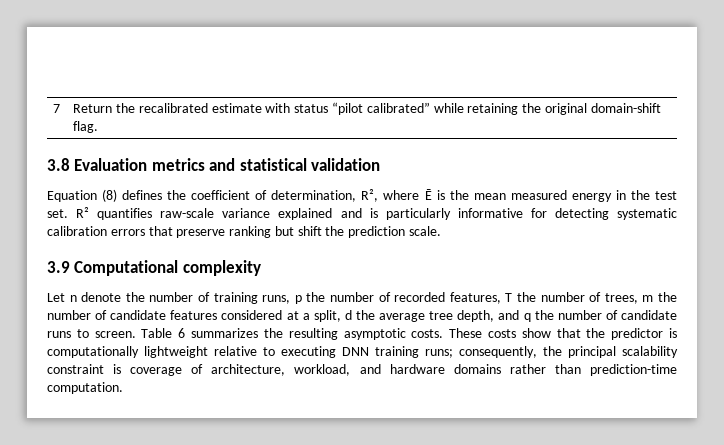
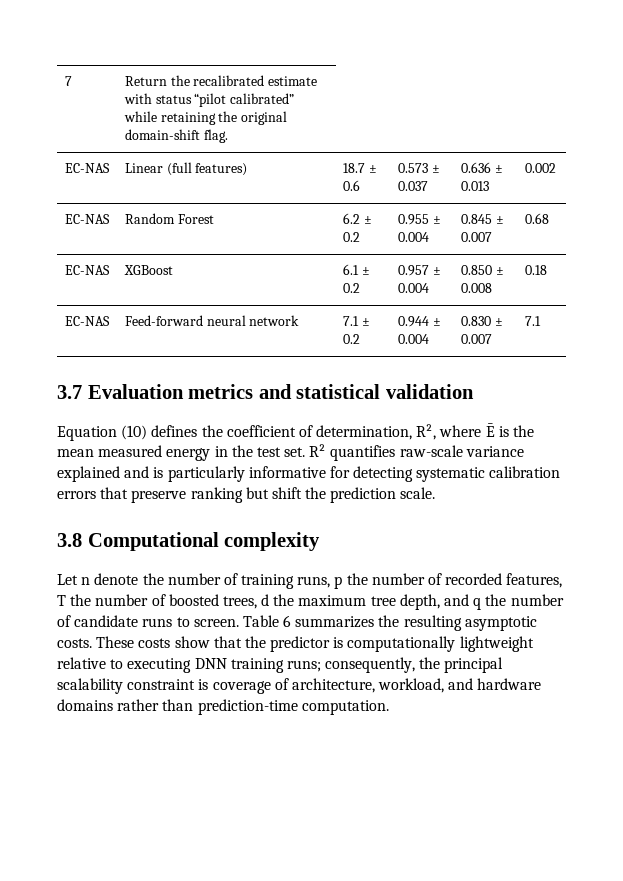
[47,158,70,171] // 3.8 -> [64,163,110,173] [124,162,248,176] [342,163,377,173] [342,180,360,191] [397,163,440,173] [397,181,428,191] [460,162,503,173] [460,181,489,191] [524,163,556,173] [64,214,110,224] [124,213,214,224] [342,213,372,224] [342,232,360,242] [397,214,441,225] [397,232,429,242] [460,214,504,224] [460,232,492,242] [524,213,549,224] [64,265,110,275] [123,265,173,275] [342,264,370,275] [342,283,360,293] [397,265,441,276] [397,283,429,293] [460,265,504,275] [460,283,492,293] [524,265,547,275] [64,316,110,326] [124,315,300,326] [342,316,370,326] [342,334,360,344] [397,316,441,327] [397,334,429,344] [460,316,503,326] [460,334,492,344] [524,316,541,326] [57,385,82,399] // EC-NAS | Linear (full features) | 18.7 ± 0.6 | 0.573 ± 0.037 | 0.636 ± 0.013 | 0.002 // EC-NAS | Random Forest | 6.2 ± 0.2 | 0.955 ± 0.004 | 0.845 ± 0.007 | 0.68 // EC-NAS | XGBoost | 6.1 ± 0.2 | 0.957 ± 0.004 | 0.850 ± 0.008 | 0.18 // EC-NAS | Feed-forward neural network | 7.1 ± 0.2 | 0.944 ± 0.004 | 0.830 ± 0.007 | 7.1 // 3.7
[102,189,118,202] (8) -> [121,425,148,440] (10)
[47,261,70,273] 3.9 -> [57,533,82,547] 3.8
[604,292,678,304] [47,310,341,322] trees, m the number of candidate features considered at a split, -> [168,594,257,609] boosted trees,
[379,313,426,322] average -> [298,595,367,606] maximum

